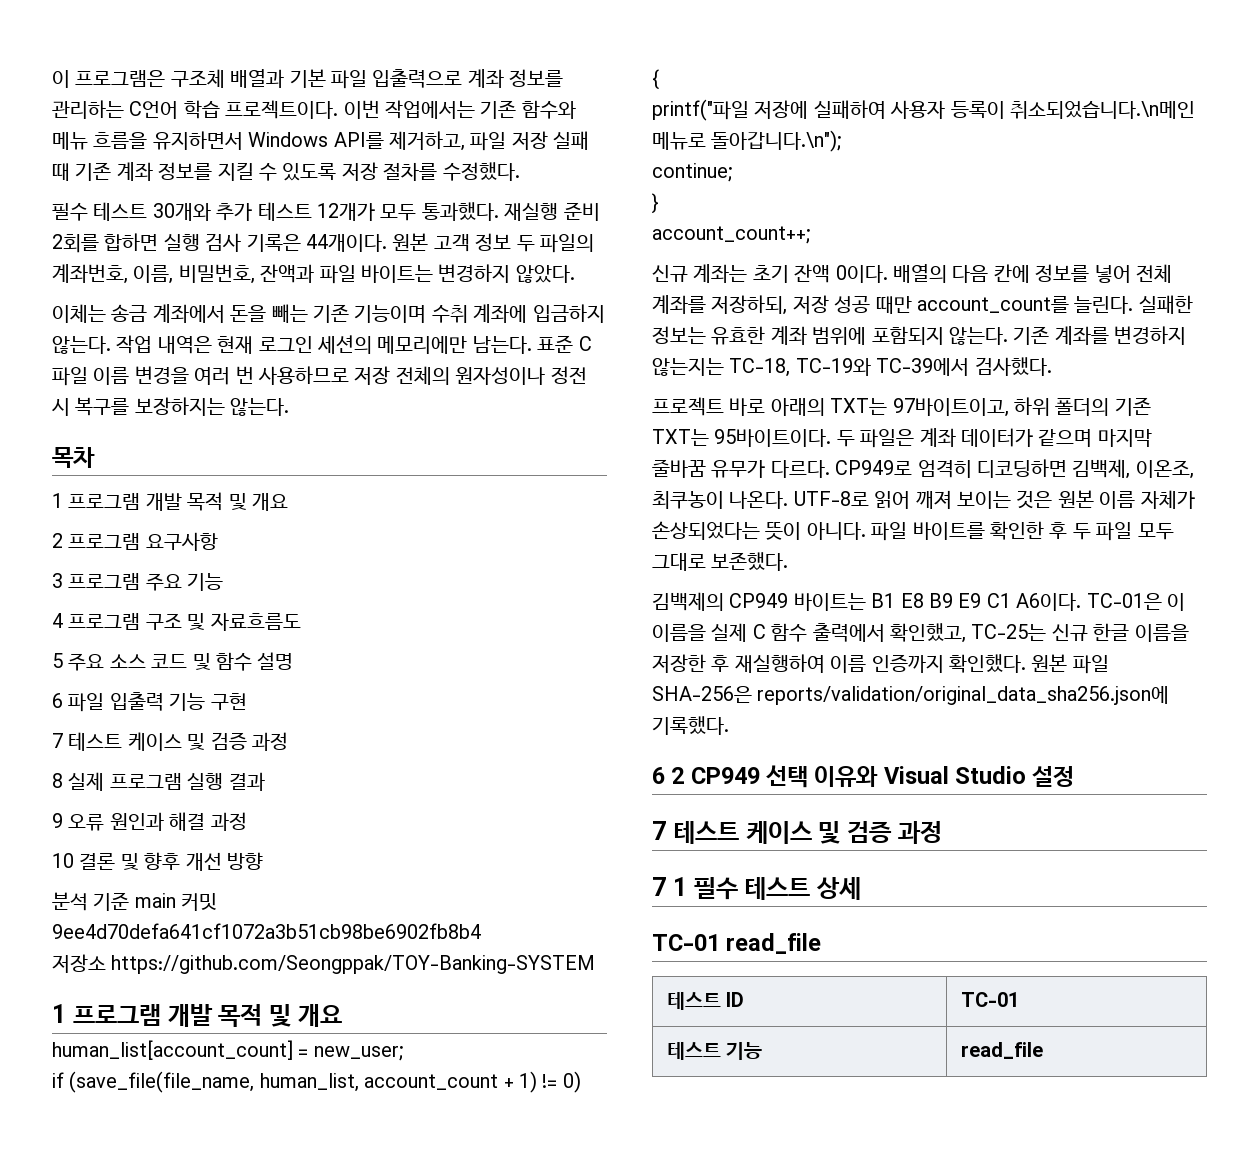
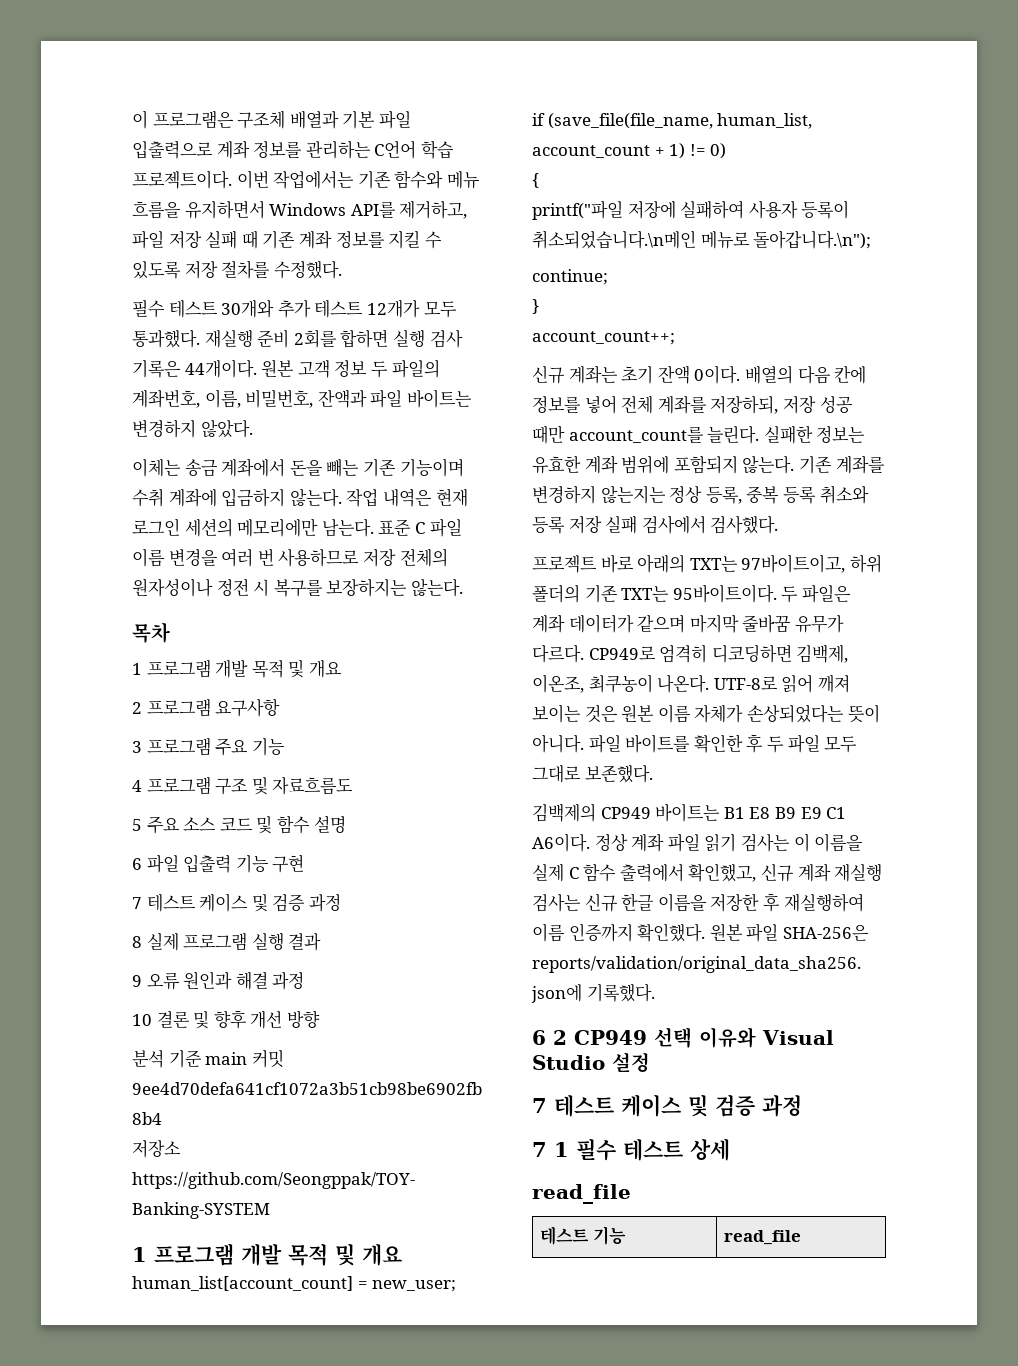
[729,358,970,377] TC-18, TC-19와 TC-39에서 -> [669,485,869,504] [532,515,706,534] 정상 등록, 중복 등록 취소와 등록 저장 실패 검사에서
[1086,593,1162,610] TC-01은 -> [594,833,790,852] 정상 계좌 파일 읽기 검사는
[971,624,1047,641] TC-25는 -> [760,863,883,882] [532,893,581,912] 신규 계좌 재실행 검사는
[652,933,822,954] [666,992,745,1010] [960,992,1019,1007] TC-01 read_file // 테스트 ID | TC-01 -> [532,1184,631,1204] read_file

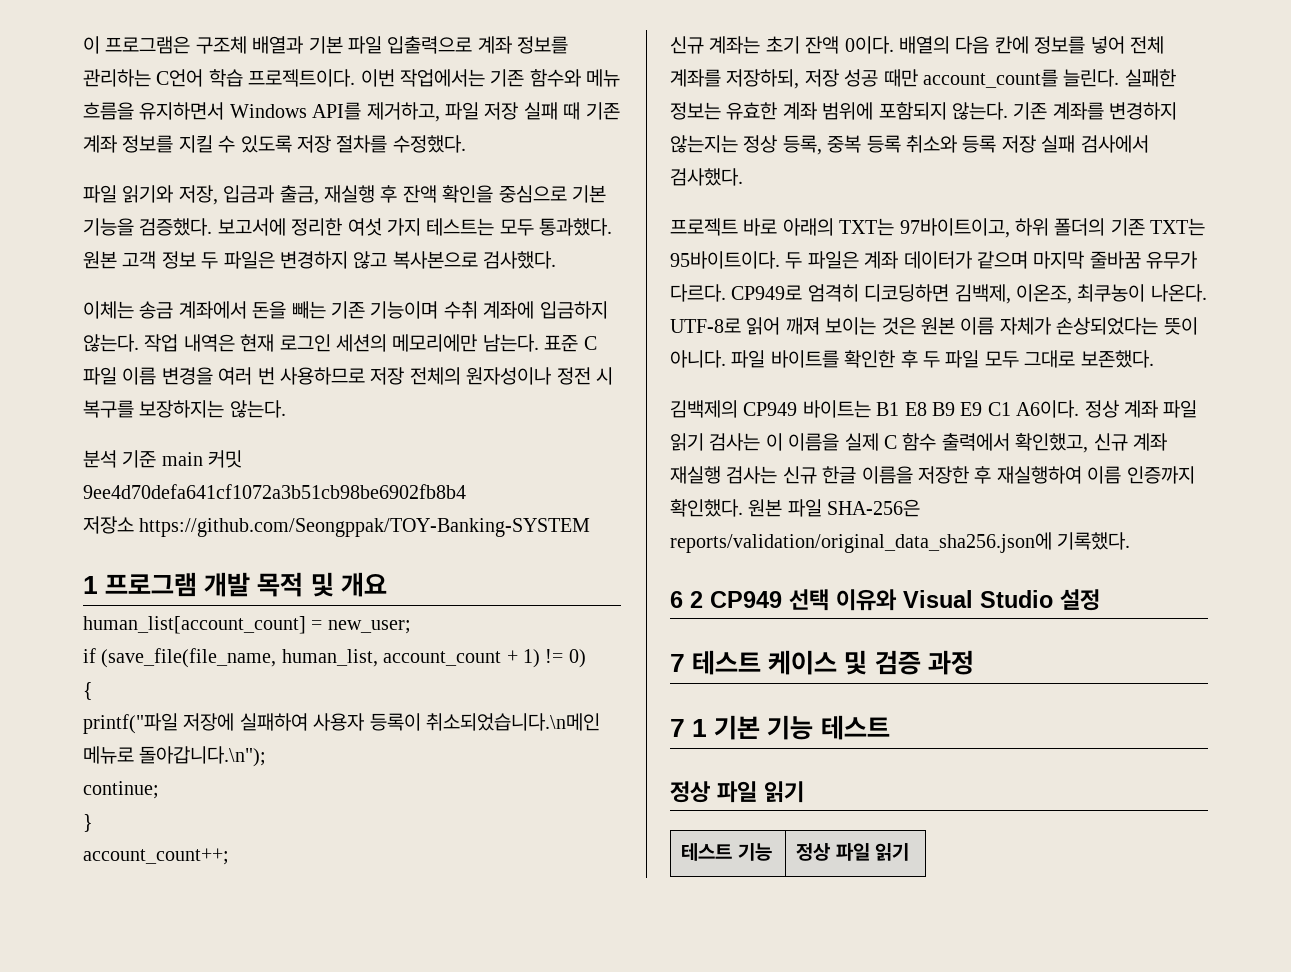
[132,299,457,318] [132,329,463,348] [132,359,440,378] [132,389,472,408] [132,419,253,438] 필수 테스트 30개와 추가 테스트 12개가 모두 통과했다. 재실행 준비 2회를 합하면 실행 검사 기록은 44개이다. 원본 고객 정보 두 파일의 계좌번호, 이름, 비밀번호, 잔액과 파일 바이트는 변경하지 않았다. -> [83,185,606,205] [83,218,613,236] [83,251,557,269] 파일 읽기와 저장, 입금과 출금, 재실행 후 잔액 확인을 중심으로 기본 기능을 검증했다. 보고서에 정리한 여섯 가지 테스트는 모두 통과했다. 원본 고객 정보 두 파일은 변경하지 않고 복사본으로 검사했다.
[132,622,170,643] [132,659,342,678] [132,698,281,717] [132,737,285,756] [132,776,354,795] [132,815,346,834] [132,854,305,873] [132,893,341,912] [132,932,322,951] [132,971,305,990] [132,1010,320,1029] // 목차 // 1 프로그램 개발 목적 및 개요 // 2 프로그램 요구사항 // 3 프로그램 주요 기능 // 4 프로그램 구조 및 자료흐름도 // 5 주요 소스 코드 및 함수 설명 // 6 파일 입출력 기능 구현 // 7 테스트 케이스 및 검증 과정 // 8 실제 프로그램 실행 결과 // 9 오류 원인과 해결 과정 // 10 결론 및 향후 개선 방향 -> (286, 409) none
[576,1138,730,1161] [532,1184,631,1204] 필수 테스트 상세 // read_file -> [714,715,890,740] [670,781,804,803] 기본 기능 테스트 // 정상 파일 읽기
[724,1230,802,1245] read_file -> [796,843,910,861] 정상 파일 읽기

